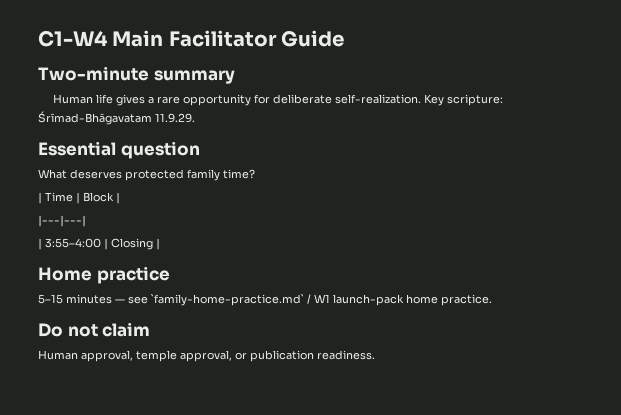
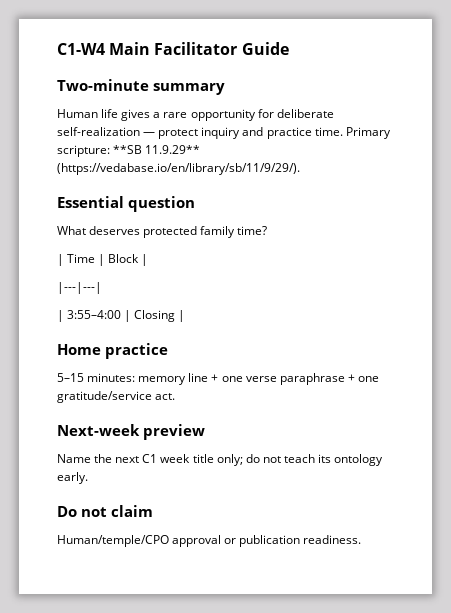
[334,94,503,106] [38,111,195,125] self-realization. Key scripture: Śrīmad-Bhāgavatam 11.9.29. -> [57,127,391,139] [57,145,201,157] [57,163,300,175] self-realization — protect inquiry and practice time. Primary scripture: **SB 11.9.29** (https://vedabase.io/en/library/sb/11/9/29/).
[66,294,492,306] minutes — see `family-home-practice.md` / W1 launch-pack home practice. -> [87,373,379,385] [57,391,176,403] [57,424,205,440] [57,454,384,466] [57,472,88,484] minutes: memory line + one verse paraphrase + one gratitude/service act. // Next-week preview // Name the next C1 week title only; do not teach its ontology early.
[38,350,232,362] Human approval, temple approval, -> [57,535,222,547] Human/temple/CPO approval

